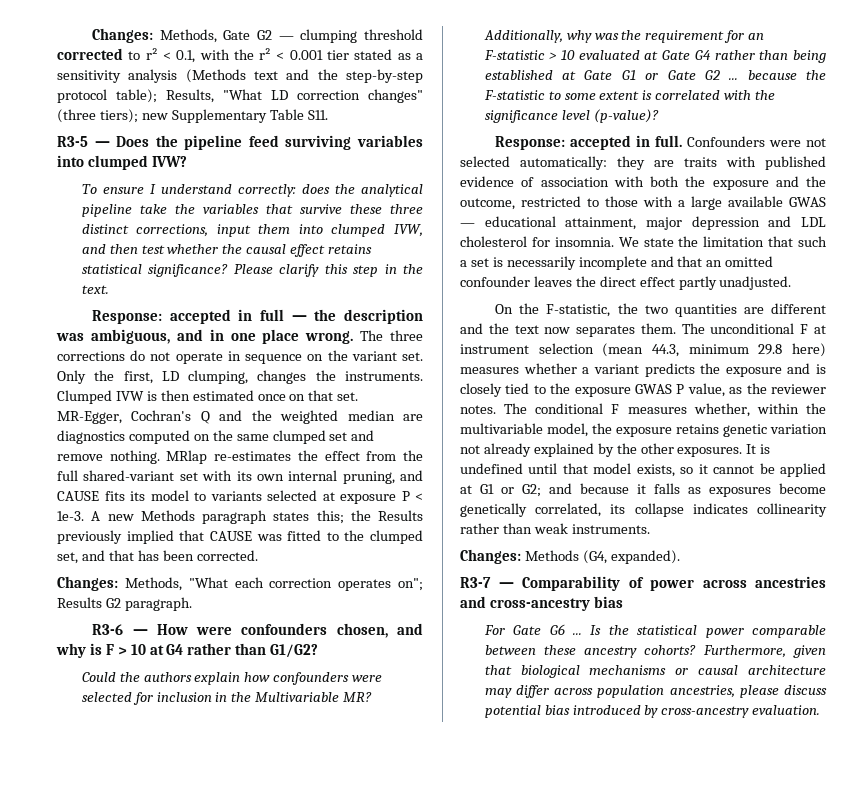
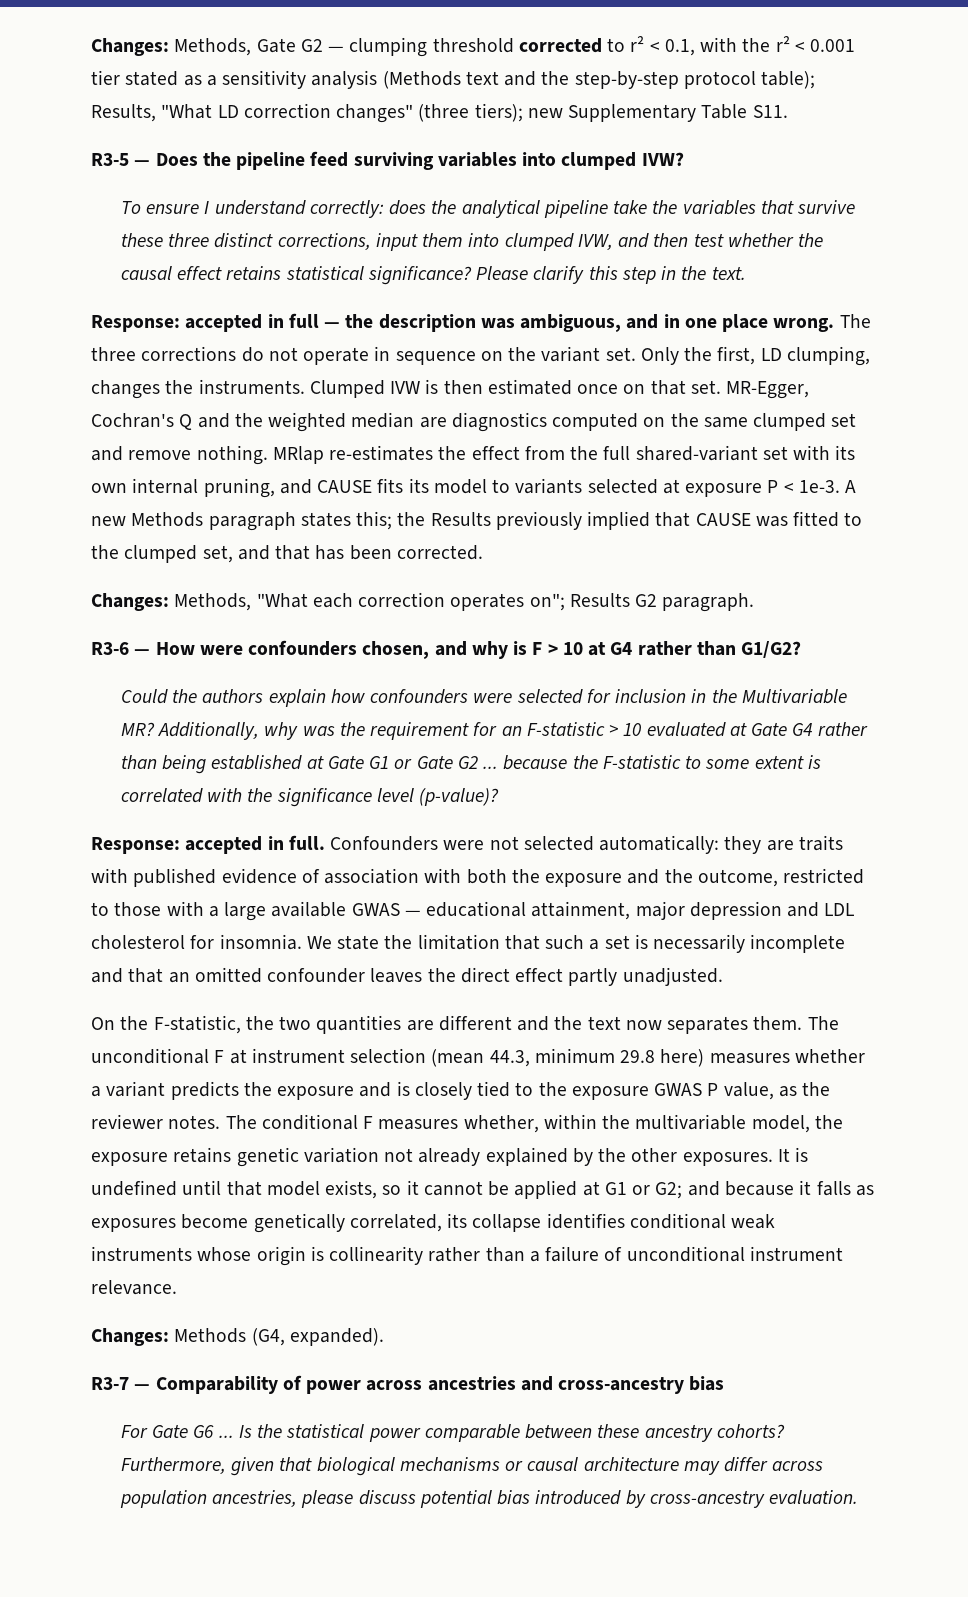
[692,503,827,517] [460,523,650,534] indicates collinearity rather than weak instruments. -> [546,1213,776,1229] [91,1246,843,1266] [91,1280,177,1295] identifies conditional weak instruments whose origin is collinearity rather than a failure of unconditional instrument relevance.

